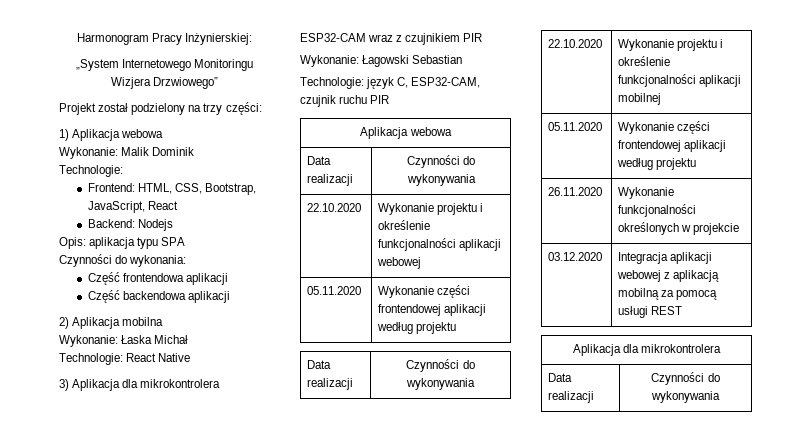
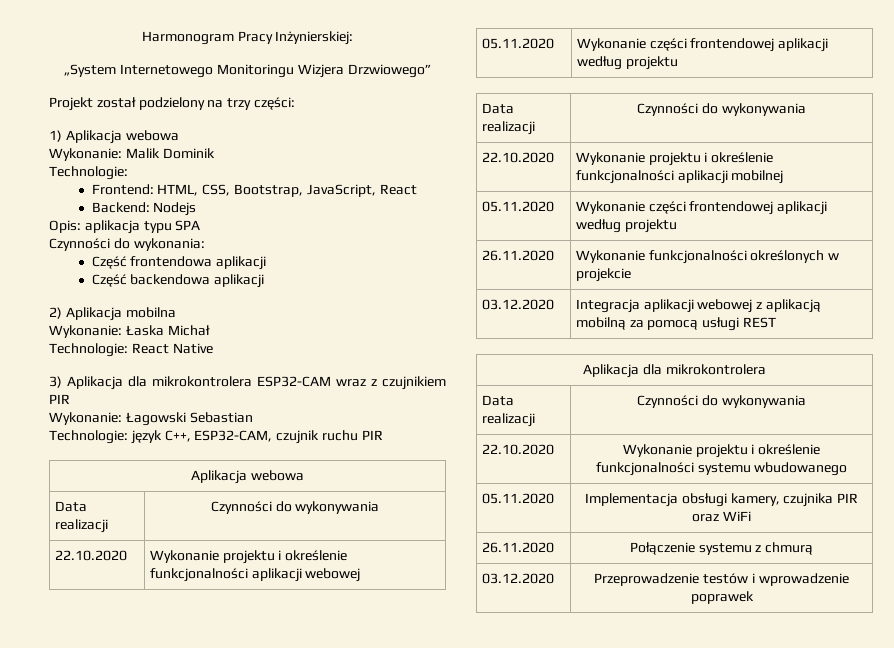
[397,77,409,88] C, -> [164,430,191,442] C++,
(720, 397) none -> [481,444,554,455] [622,444,821,458] [595,462,848,476] [481,493,554,504] [584,493,859,507] [692,511,751,522] [481,542,554,553] [629,542,814,555] [481,573,554,584] [594,573,849,586] [690,591,754,604] // 22.10.2020 | Wykonanie projektu i określenie funkcjonalności systemu wbudowanego // 05.11.2020 | Implementacja obsługi kamery, czujnika PIR oraz WiFi // 26.11.2020 | Połączenie systemu z chmurą // 03.12.2020 | Przeprowadzenie testów i wprowadzenie poprawek

